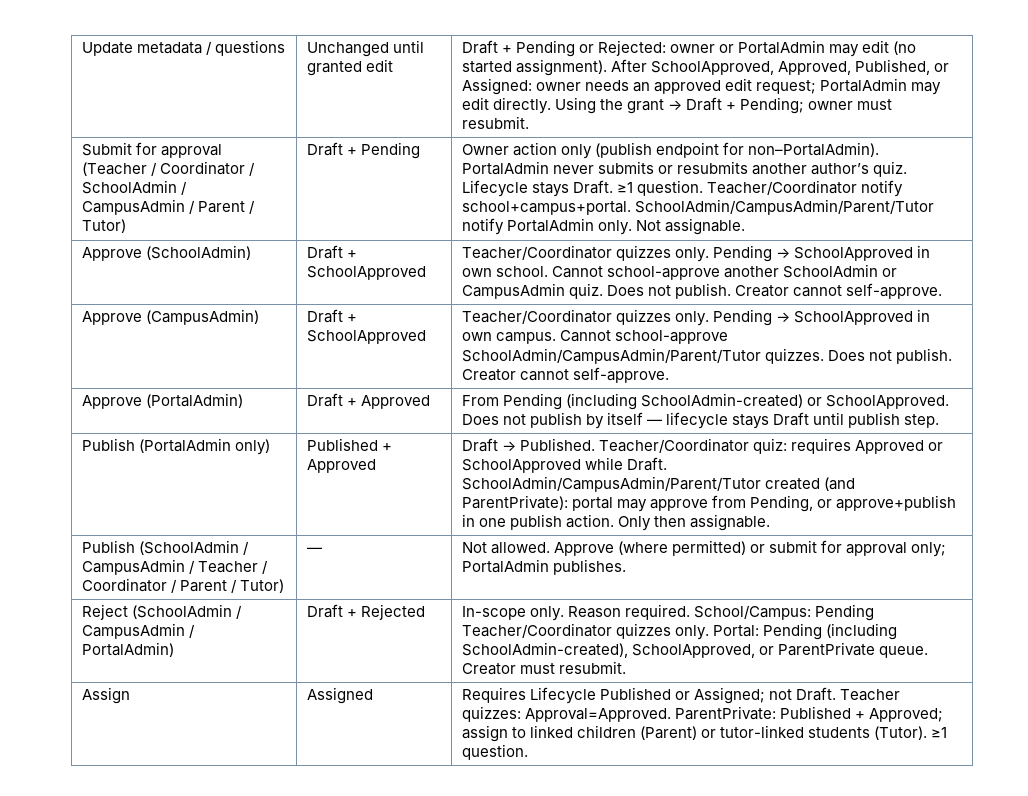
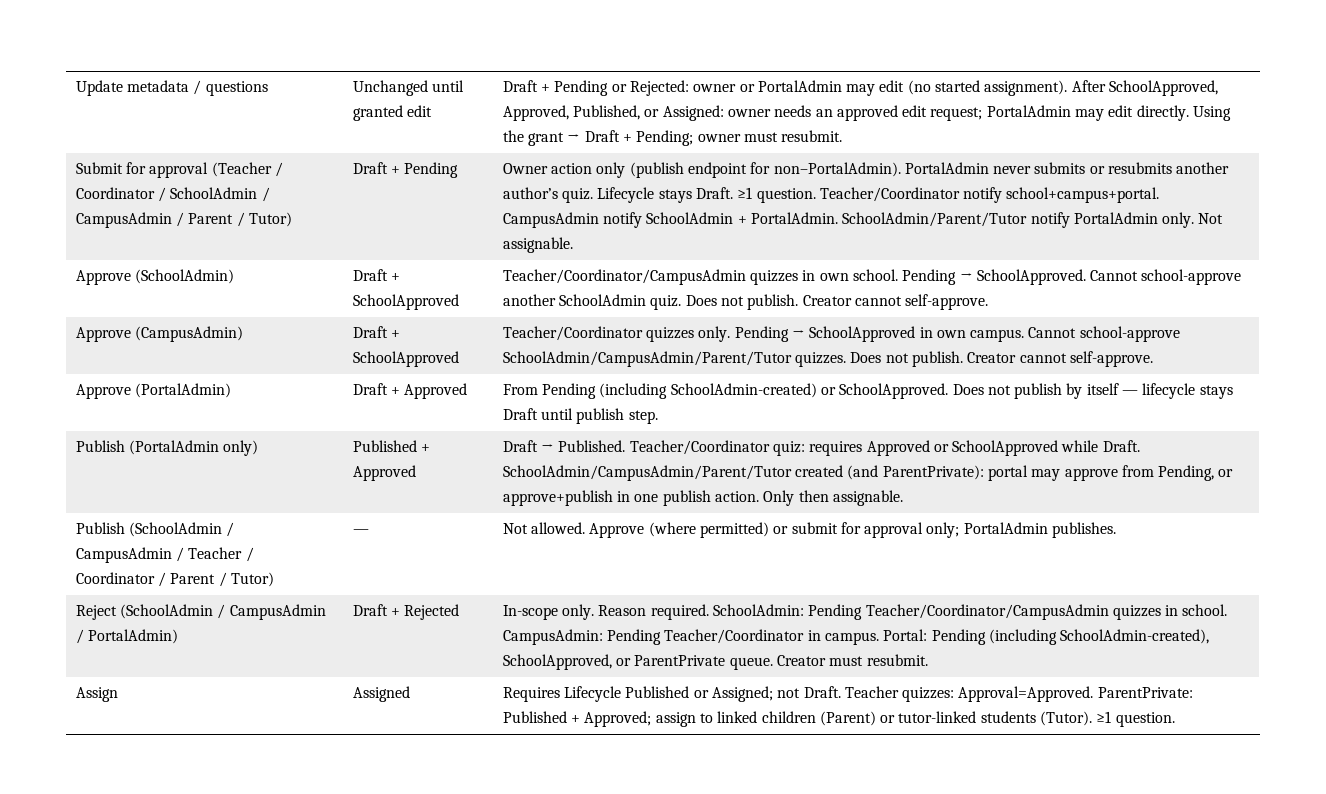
[634,199,934,215] SchoolAdmin/CampusAdmin/Parent/Tutor -> [502,212,1028,228] CampusAdmin notify SchoolAdmin + PortalAdmin. SchoolAdmin/Parent/Tutor
[461,245,931,262] [461,266,548,277] Teacher/Coordinator quizzes only. Pending → SchoolApproved in own school. -> [502,269,1086,285] Teacher/Coordinator/CampusAdmin quizzes in own school. Pending → SchoolApproved.
[882,268,898,277] [461,283,565,299] or CampusAdmin -> (646, 300) none
[694,604,875,621] [461,623,709,640] School/Campus: Pending Teacher/Coordinator quizzes only. -> [712,604,1228,620] [502,629,879,645] SchoolAdmin: Pending Teacher/Coordinator/CampusAdmin quizzes in school. CampusAdmin: Pending Teacher/Coordinator in campus.

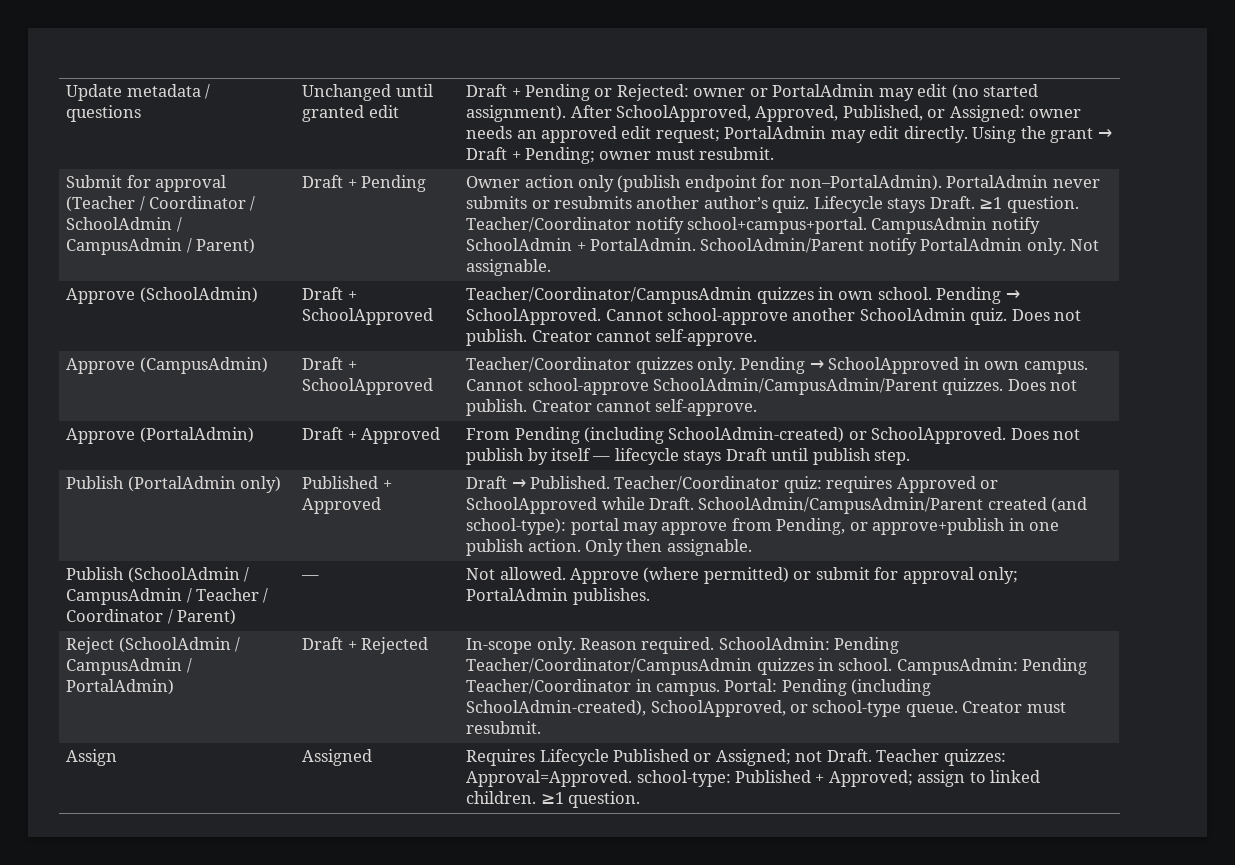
[188,212,292,227] Parent / Tutor) -> [195,238,255,254] Parent)
[842,212,1028,227] SchoolAdmin/Parent/Tutor -> [700,238,865,253] SchoolAdmin/Parent
[502,351,792,367] SchoolAdmin/CampusAdmin/Parent/Tutor -> [652,378,938,395] SchoolAdmin/CampusAdmin/Parent
[502,465,792,481] SchoolAdmin/CampusAdmin/Parent/Tutor -> [698,497,984,514] SchoolAdmin/CampusAdmin/Parent
[882,465,984,480] ParentPrivate): -> [466,518,567,535] school-type):
[170,572,274,587] Parent / Tutor) -> [176,609,236,625] Parent)
[634,655,726,666] ParentPrivate -> [812,700,902,717] school-type
[1097,687,1193,698] ParentPrivate: -> [636,770,731,787] school-type:
[761,711,1093,726] children (Parent) or tutor-linked students (Tutor). -> [466,791,537,804] children.

